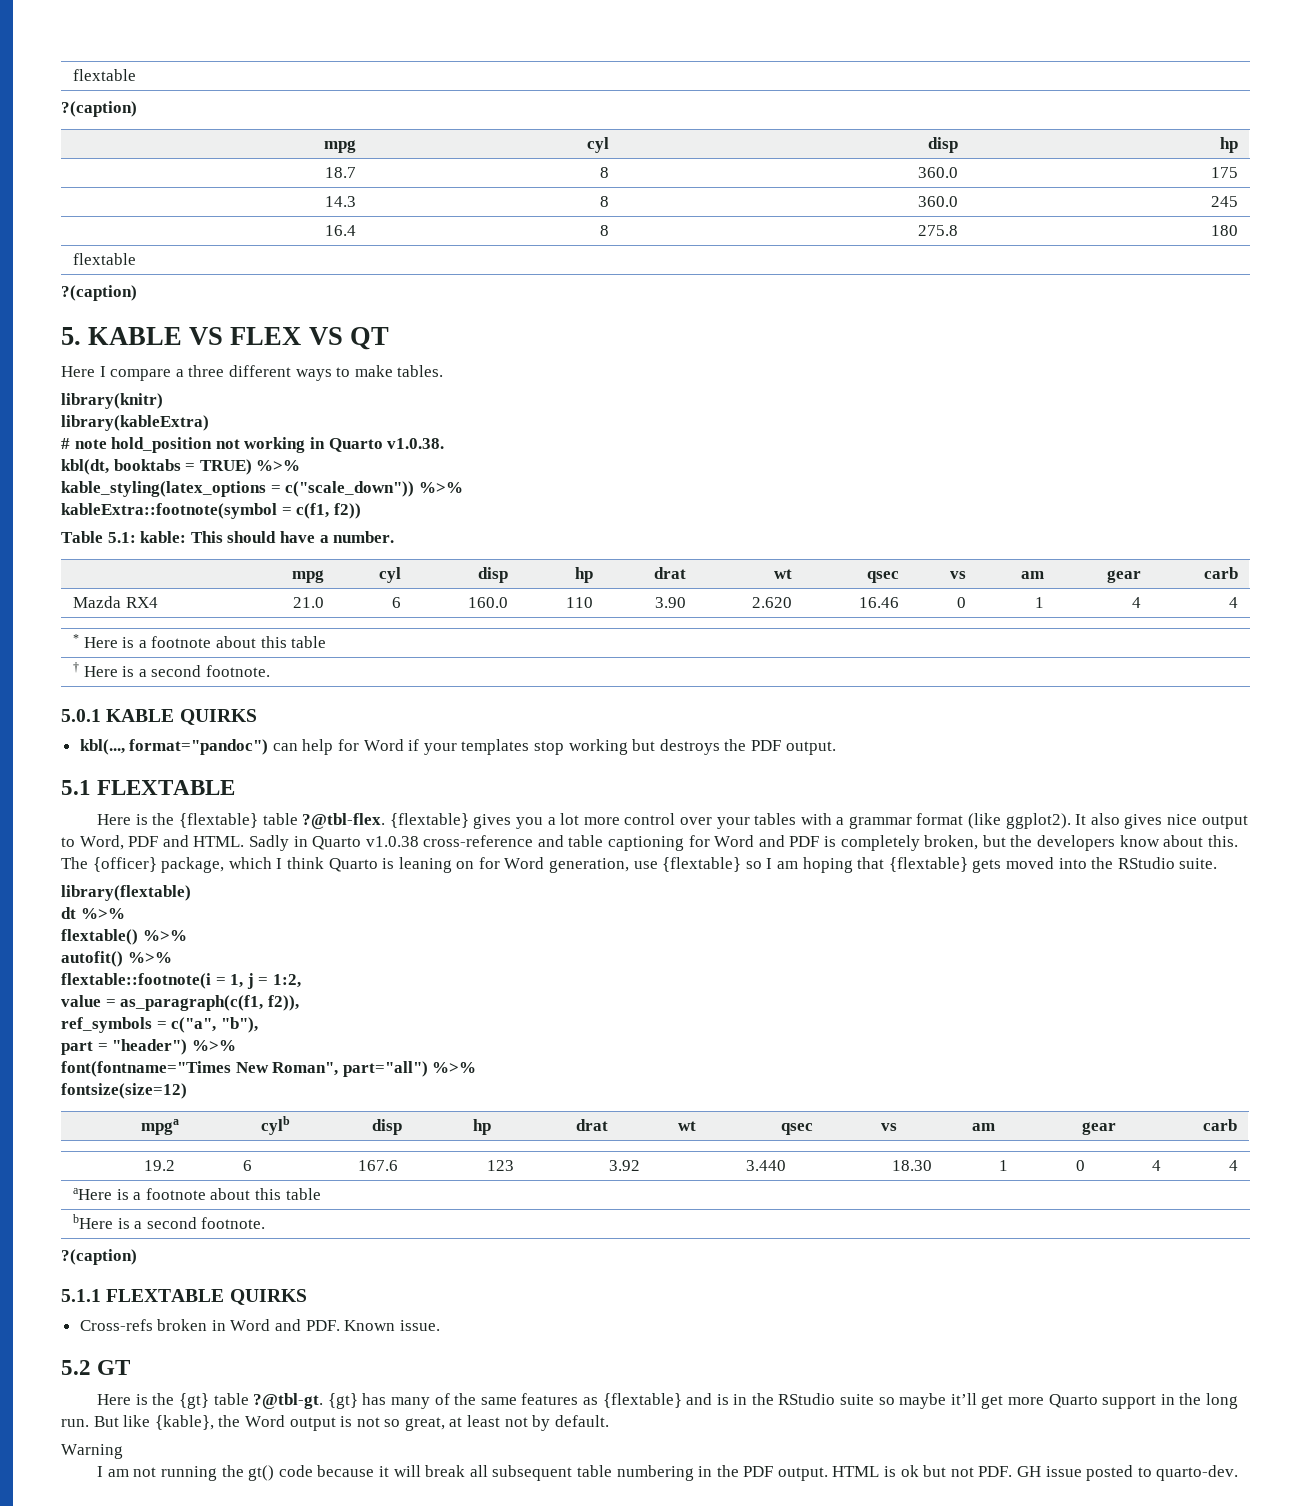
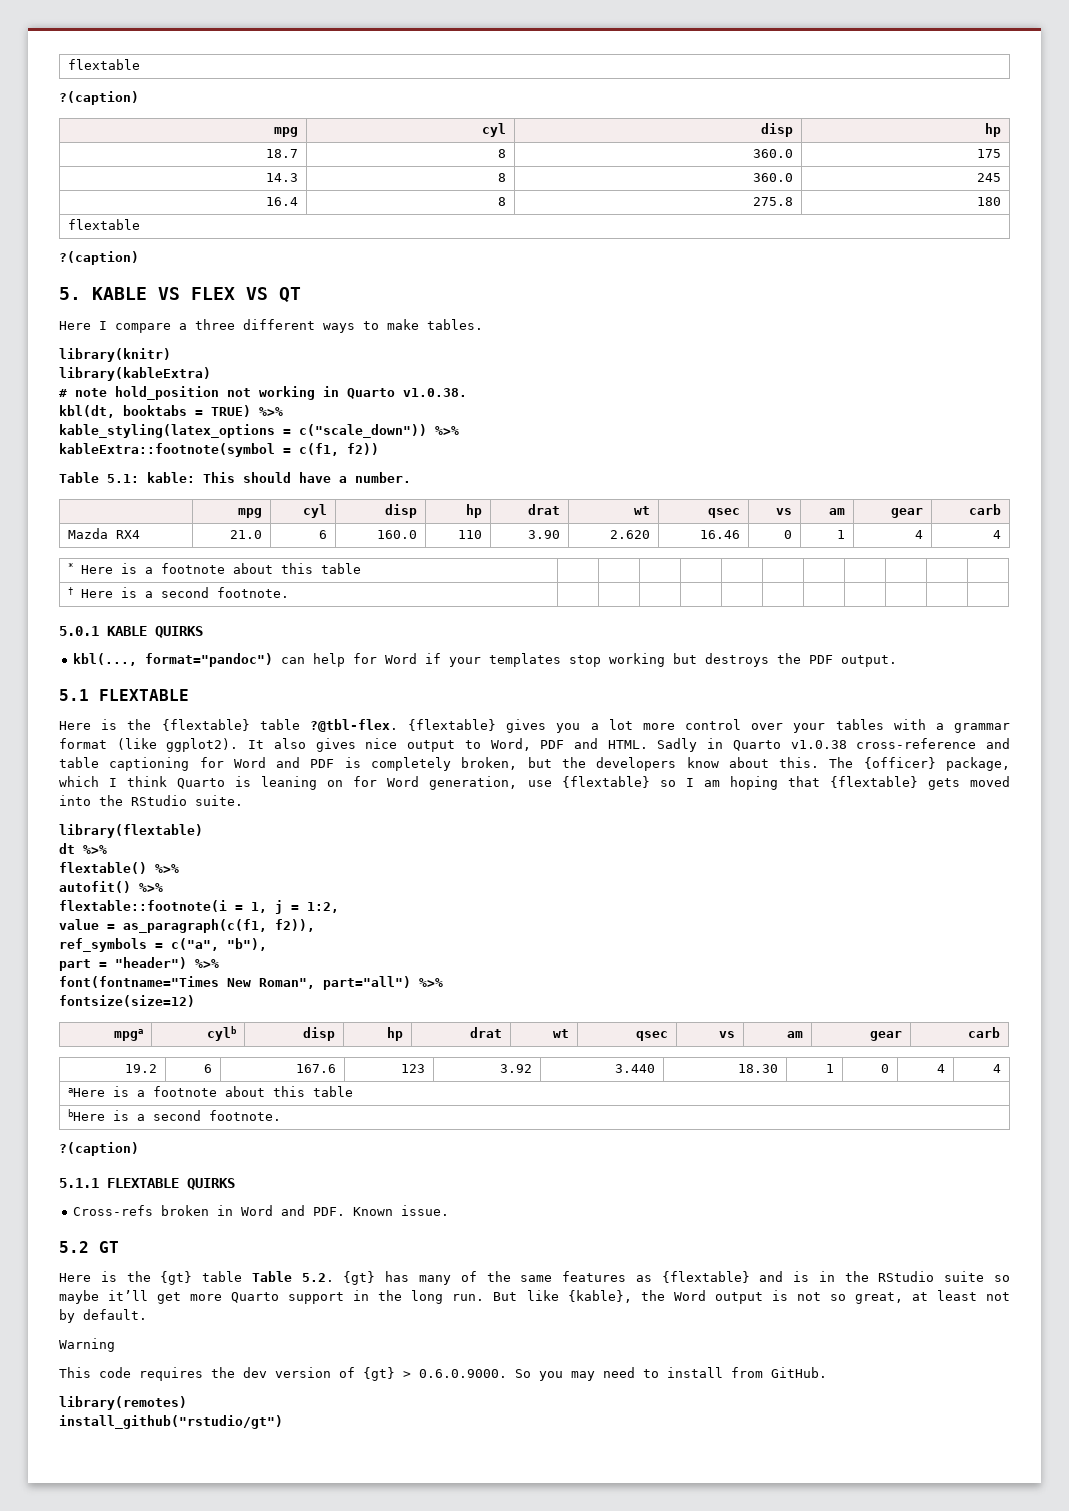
[253,1393,324,1409] ?@tbl-gt. -> [251,1271,334,1282] Table 5.2.
[97,1465,1239,1481] I am not running the gt() code because it will break all subsequent table numbering in the PDF output. HTML is ok but not PDF. GH issue posted to quarto-dev. -> [59,1367,827,1381] [59,1396,187,1410] [59,1415,283,1429] This code requires the dev version of {gt} > 0.6.0.9000. So you may need to install from GitHub. // library(remotes) // install_github("rstudio/gt")

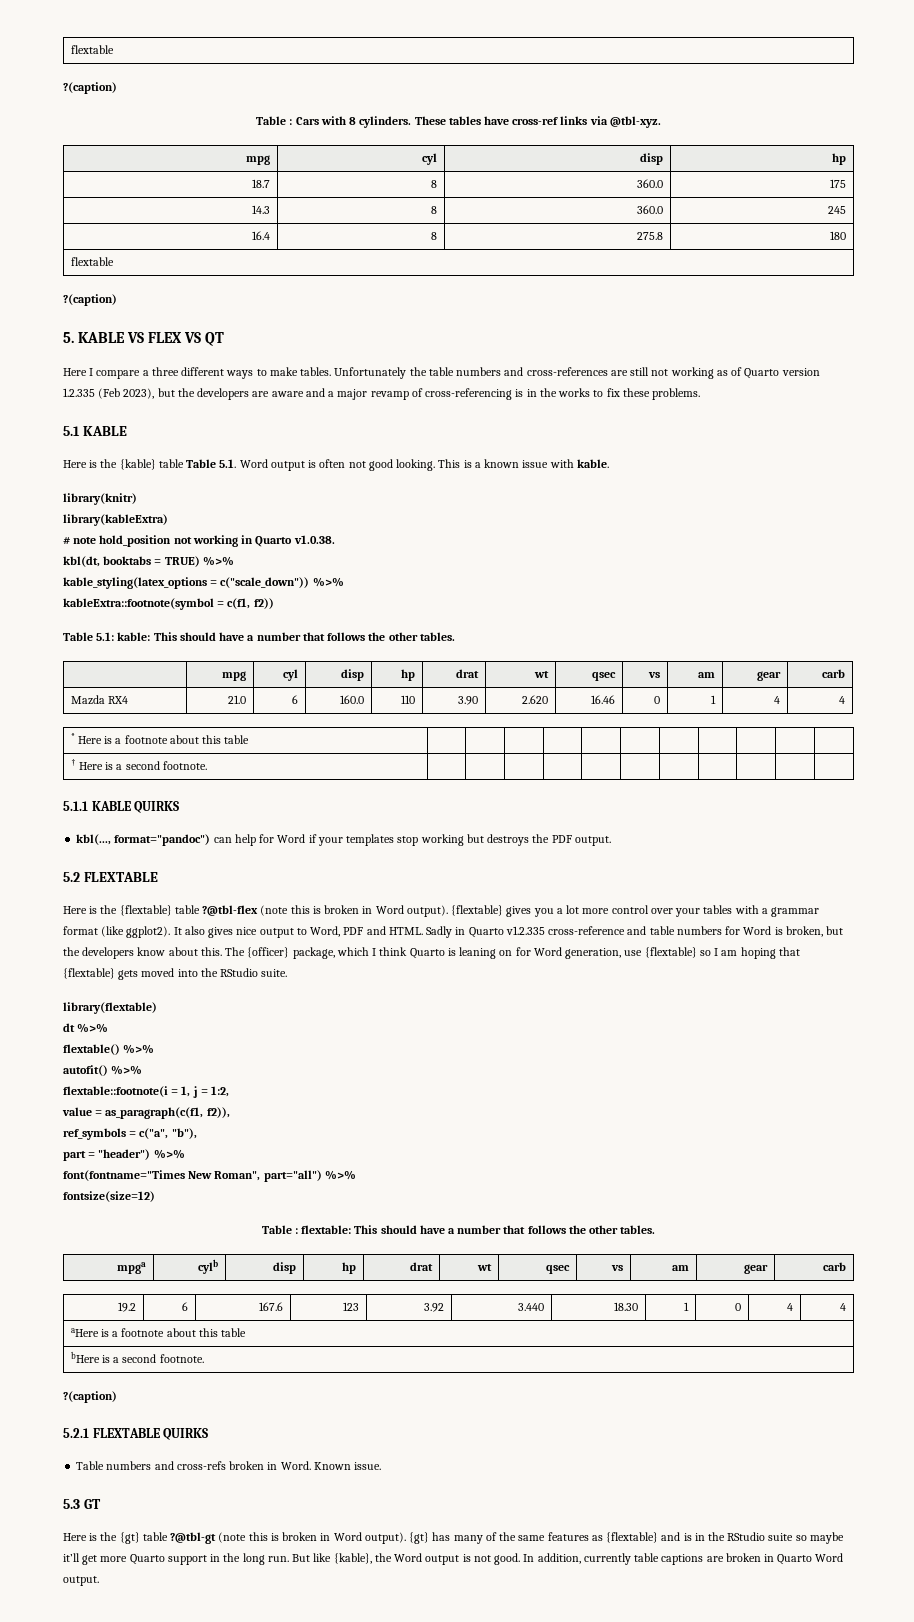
[67,59,140,70] [59,91,139,105] flextable // ?(caption) -> [70,45,114,54] [63,82,117,94] [256,116,661,128] flextable // ?(caption) // Table : Cars with 8 cylinders. These tables have cross-ref links via @tbl-xyz.
(483, 324) none -> [334,367,820,379] [63,388,701,400] [63,426,127,436] [63,459,609,471] Unfortunately the table numbers and cross-references are still not working as of Quarto version 1.2.335 (Feb 2023), but the developers are aware and a major revamp of cross-referencing is in the works to fix these problems. // 5.1 KABLE // Here is the {kable} table Table 5.1. Word output is often not good looking. This is a known issue with kable.
[355,472,411,483] number. -> [256,632,455,641] number that follows the other tables.
[59,626,99,636] 5.0.1 -> [63,801,88,811] 5.1.1
[59,689,89,701] 5.1 -> [63,872,80,882] 5.2
[309,719,398,732] ?@tbl-flex. -> [202,905,448,917] ?@tbl-flex (note this is broken in Word output).
[790,740,847,749] v1.0.38 -> [505,926,545,935] v1.2.335
[109,757,452,771] captioning for Word and PDF is completely -> [676,926,783,935] numbers for Word is
(195, 1001) none -> [261,1225,656,1234] // Table : flextable: This should have a number that follows the other tables.
[59,1178,99,1188] 5.1.1 -> [63,1428,89,1438] 5.2.1
[72,1205,345,1216] Cross-refs broken in Word and PDF. -> [76,1461,311,1470] Table numbers and cross-refs broken in Word.
[59,1241,89,1253] 5.2 -> [63,1499,80,1509] 5.3
[251,1271,334,1282] Table 5.2. -> [170,1532,406,1544] ?@tbl-gt (note this is broken in Word output).
[829,1290,1010,1304] [59,1309,147,1323] [59,1338,115,1352] [59,1367,827,1381] [59,1396,187,1410] [59,1415,283,1429] so great, at least not by default. // Warning // This code requires the dev version of {gt} > 0.6.0.9000. So you may need to install from GitHub. // library(remotes) // install_github("rstudio/gt") -> [494,1553,844,1565] [63,1576,99,1586] good. In addition, currently table captions are broken in Quarto Word output.

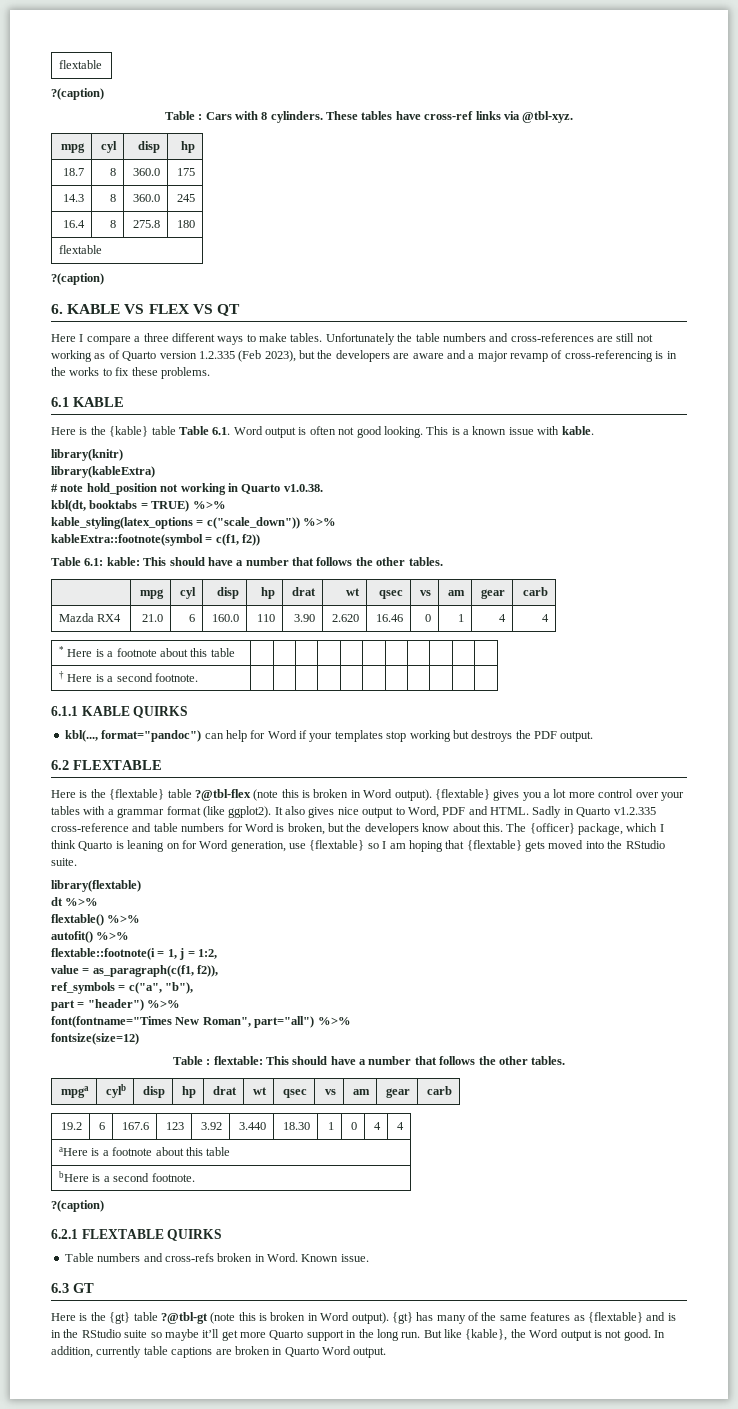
[63,332,74,343] 5. -> [51,304,63,314] 6.
[63,426,80,436] 5.1 -> [51,397,69,407] 6.1
[219,459,237,468] 5.1. -> [212,427,231,435] 6.1.
[96,632,115,641] 5.1: -> [84,558,104,566] 6.1:
[63,801,88,811] 5.1.1 -> [51,706,78,716] 6.1.1
[63,872,80,882] 5.2 -> [51,760,69,770] 6.2
[63,1428,89,1438] 5.2.1 -> [51,1229,78,1239] 6.2.1
[63,1499,80,1509] 5.3 -> [51,1283,69,1293] 6.3

